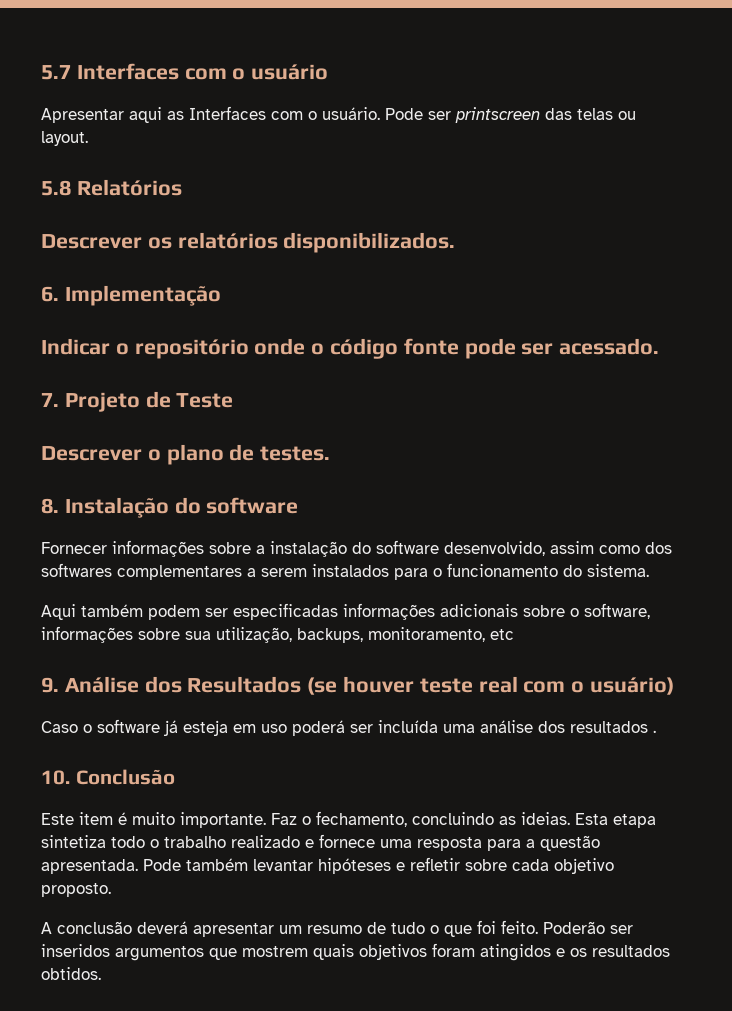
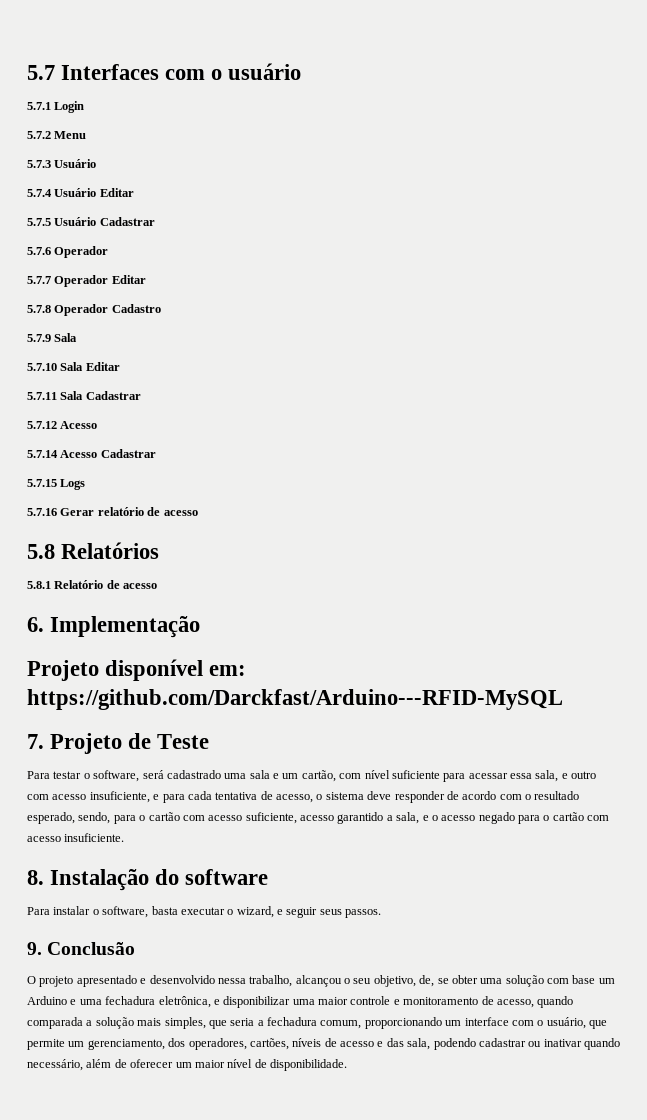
[41,106,636,123] [41,131,88,146] [41,179,182,196] [41,232,456,253] [41,285,221,306] [41,338,660,359] [41,391,234,412] [41,444,331,465] [41,497,299,518] [41,540,672,557] [41,563,649,580] [41,603,650,620] [41,626,514,643] [41,676,675,695] [41,719,656,736] [41,769,175,785] [41,811,656,828] [41,834,600,851] [41,857,614,874] [41,883,111,897] [41,920,633,937] [41,943,670,961] [41,967,101,980] Apresentar aqui as Interfaces com o usuário. Pode ser printscreen das telas ou layout. // 5.8 Relatórios // Descrever os relatórios disponibilizados. // 6. Implementação // Indicar o repositório onde o código fonte pode ser acessado. // 7. Projeto de Teste // Descrever o plano de testes. // 8. Instalação do software // Fornecer informações sobre a instalação do software desenvolvido, assim como dos softwares complementares a serem instalados para o funcionamento do sistema. // Aqui também podem ser especificadas informações adicionais sobre o software, informações sobre sua utilização, backups, monitoramento, etc // 9. Análise dos Resultados (se houver teste real com o usuário) // Caso o software já esteja em uso poderá ser incluída uma análise dos resultados . // 10. Conclusão // Este item é muito importante. Faz o fechamento, concluindo as ideias. Esta etapa sintetiza todo o trabalho realizado e fornece uma resposta para a questão apresentada. Pode também levantar hipóteses e refletir sobre cada objetivo proposto. // A conclusão deverá apresentar um resumo de tudo o que foi feito. Poderão ser inseridos argumentos que mostrem quais objetivos foram atingidos e os resultados obtidos. -> [27,101,85,113] [27,131,87,139] [27,159,97,168] [27,188,134,197] [27,217,155,226] [27,246,109,258] [27,275,146,287] [27,304,161,316] [27,333,78,342] [27,362,120,371] [27,391,141,400] [27,421,98,429] [27,449,156,458] [27,479,86,490] [27,507,198,516] [27,542,160,559] [27,580,158,589] [27,616,201,638] [27,659,247,681] [27,689,563,710] [27,733,210,754] [27,770,597,782] [27,791,580,803] [27,812,610,824] [27,833,125,842] [27,869,269,891] [27,906,382,918] [27,942,136,955] [27,975,615,987] [27,996,574,1008] [27,1017,607,1029] [27,1038,620,1050] [27,1059,347,1071] 5.7.1 Login // 5.7.2 Menu // 5.7.3 Usuário // 5.7.4 Usuário Editar // 5.7.5 Usuário Cadastrar // 5.7.6 Operador // 5.7.7 Operador Editar // 5.7.8 Operador Cadastro // 5.7.9 Sala // 5.7.10 Sala Editar // 5.7.11 Sala Cadastrar // 5.7.12 Acesso // 5.7.14 Acesso Cadastrar // 5.7.15 Logs // 5.7.16 Gerar relatório de acesso // 5.8 Relatórios // 5.8.1 Relatório de acesso // 6. Implementação // Projeto disponível em: https://github.com/Darckfast/Arduino---RFID-MySQL // 7. Projeto de Teste // Para testar o software, será cadastrado uma sala e um cartão, com nível suficiente para acessar essa sala, e outro com acesso insuficiente, e para cada tentativa de acesso, o sistema deve responder de acordo com o resultado esperado, sendo, para o cartão com acesso suficiente, acesso garantido a sala, e o acesso negado para o cartão com acesso insuficiente. // 8. Instalação do software // Para instalar o software, basta executar o wizard, e seguir seus passos. // 9. Conclusão // O projeto apresentado e desenvolvido nessa trabalho, alcançou o seu objetivo, de, se obter uma solução com base um Arduino e uma fechadura eletrônica, e disponibilizar uma maior controle e monitoramento de acesso, quando comparada a solução mais simples, que seria a fechadura comum, proporcionando um interface com o usuário, que permite um gerenciamento, dos operadores, cartões, níveis de acesso e das sala, podendo cadastrar ou inativar quando necessário, além de oferecer um maior nível de disponibilidade.

